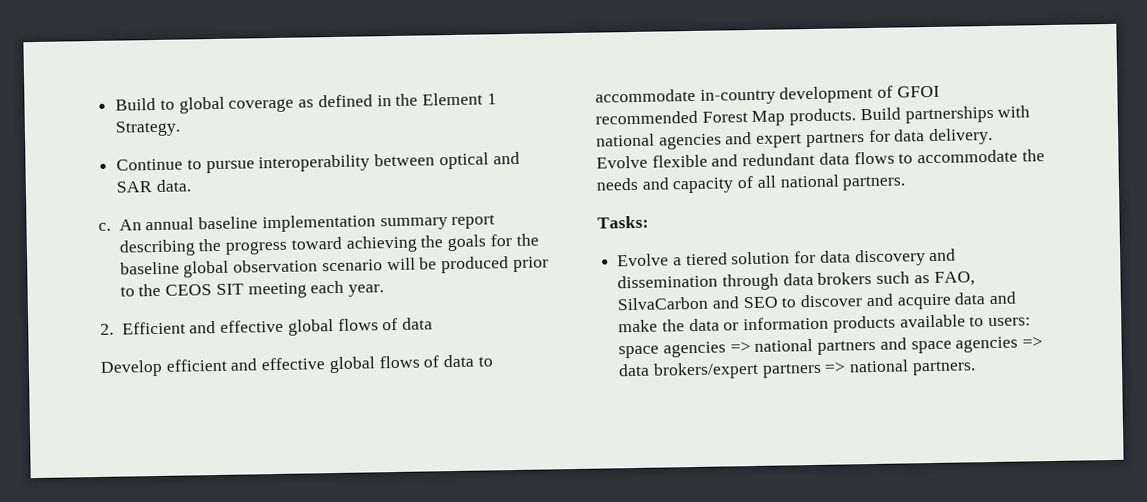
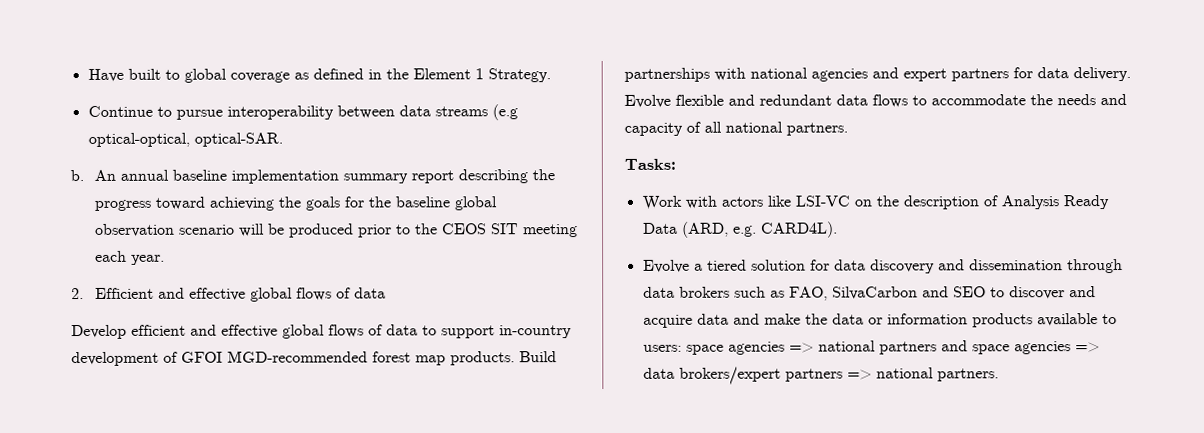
[115,97,157,111] Build -> [87,68,161,82] Have built
[438,151,520,170] [116,179,191,193] [98,222,111,231] optical and SAR data. // c. -> [398,104,518,121] [87,132,283,147] [70,169,84,182] data streams (e.g optical-optical, optical-SAR. // b.
[595,88,696,103] accommodate -> [441,325,495,339] support
[595,110,786,126] recommended Forest Map -> [227,350,446,366] MGD-recommended forest map
(649, 222) none -> [641,195,1109,210] [642,221,838,238] // Work with actors like LSI-VC on the description of Analysis Ready Data (ARD, e.g. CARD4L).

